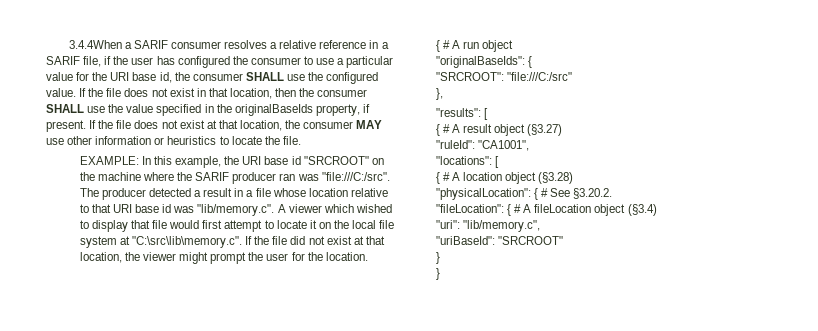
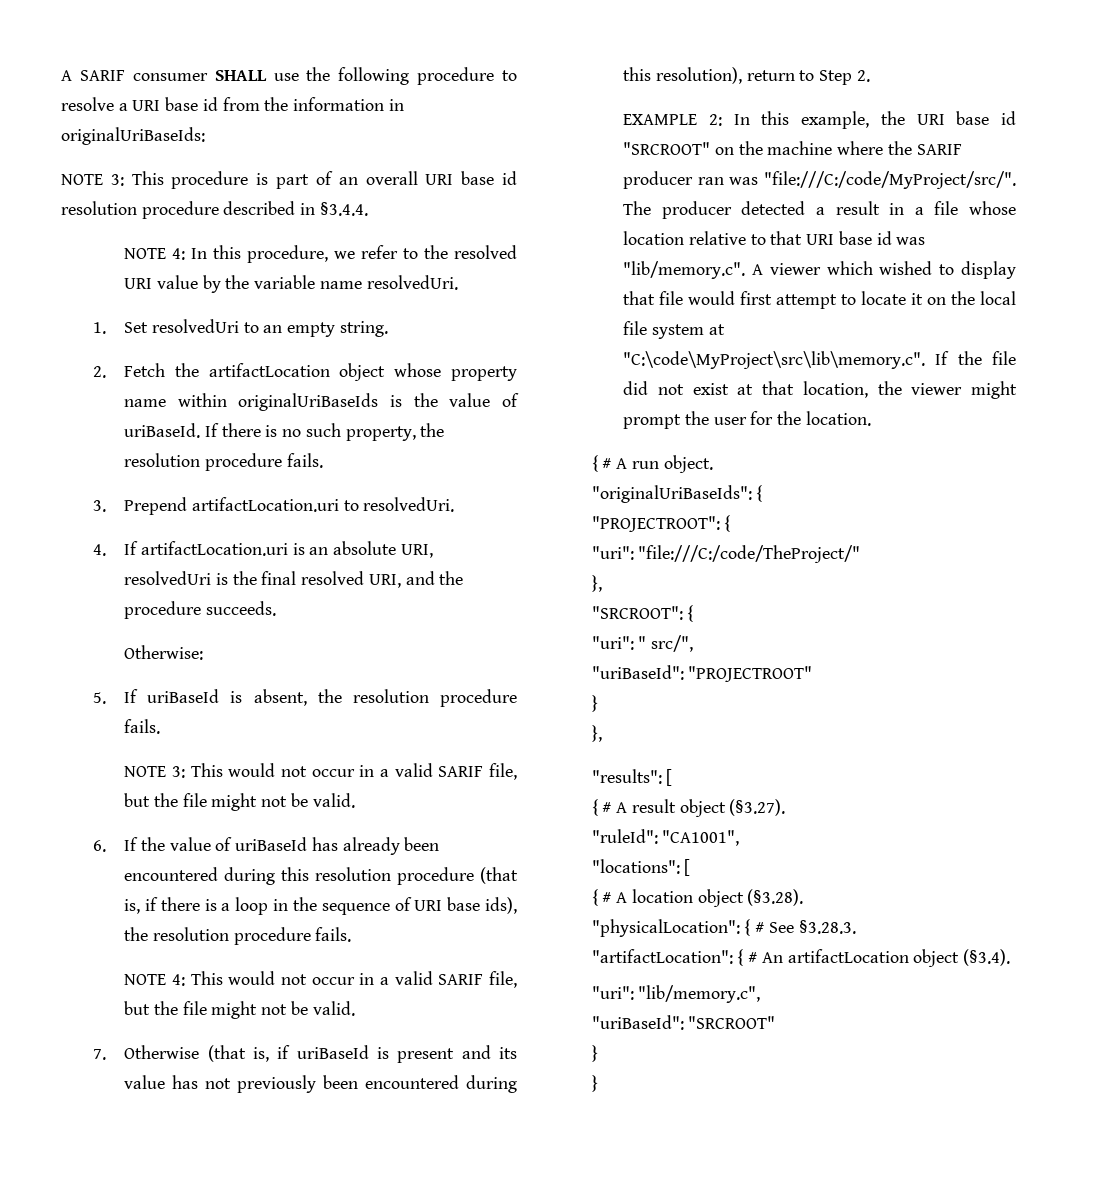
[68,40,389,49] [46,56,394,68] [46,72,379,84] [46,88,368,99] [46,104,370,116] [46,120,383,132] [46,136,301,145] [79,156,139,165] 3.4.4When a SARIF consumer resolves a relative reference in a SARIF file, if the user has configured the consumer to use a particular value for the URI base id, the consumer SHALL use the configured value. If the file does not exist in that location, then the consumer SHALL use the value specified in the originalBaseIds property, if present. If the file does not exist at that location, the consumer MAY use other information or heuristics to locate the file. // EXAMPLE: -> [61,67,517,85] [61,97,404,111] [61,127,205,145] [61,171,517,189] [61,201,368,219] [124,245,518,263] [124,275,458,293] [92,319,388,337] [92,363,517,381] [124,393,519,411] [124,423,445,441] [124,453,323,471] [92,497,455,515] [92,541,433,558] [124,571,464,588] [124,601,276,619] [124,645,204,660] [92,689,517,707] [124,719,161,734] [124,763,517,780] [124,793,355,811] [92,837,440,855] [124,867,518,885] [124,897,517,915] [124,927,352,945] [124,971,517,988] [124,1001,355,1019] [92,1045,518,1063] [124,1075,517,1093] [623,67,870,85] [623,114,722,126] A SARIF consumer SHALL use the following procedure to resolve a URI base id from the information in originalUriBaseIds: // NOTE 3: This procedure is part of an overall URI base id resolution procedure described in §3.4.4. // NOTE 4: In this procedure, we refer to the resolved URI value by the variable name resolvedUri. // 1. Set resolvedUri to an empty string. // 2. Fetch the artifactLocation object whose property name within originalUriBaseIds is the value of uriBaseId. If there is no such property, the resolution procedure fails. // 3. Prepend artifactLocation.uri to resolvedUri. // 4. If artifactLocation.uri is an absolute URI, resolvedUri is the final resolved URI, and the procedure succeeds. // Otherwise: // 5. If uriBaseId is absent, the resolution procedure fails. // NOTE 3: This would not occur in a valid SARIF file, but the file might not be valid. // 6. If the value of uriBaseId has already been encountered during this resolution procedure (that is, if there is a loop in the sequence of URI base ids), the resolution procedure fails. // NOTE 4: This would not occur in a valid SARIF file, but the file might not be valid. // 7. Otherwise (that is, if uriBaseId is present and its value has not previously been encountered during this resolution), return to Step 2. // EXAMPLE 2:
[321,172,390,181] "file:///C:/src". -> [764,171,1016,189] "file:///C:/code/MyProject/src/".
[131,236,242,248] "C:\src\lib\memory.c". -> [623,351,926,369] "C:\code\MyProject\src\lib\memory.c".
[482,40,514,52] [435,56,532,68] [435,72,572,81] object // "originalBaseIds": { // "SRCROOT": "file:///C:/src" -> [663,455,713,473] [591,485,763,503] [591,515,731,532] [591,545,861,563] [591,575,602,592] [591,605,694,622] [591,635,694,652] [591,665,813,682] [591,695,598,712] object. // "originalUriBaseIds": { // "PROJECTROOT": { // "uri": "file:///C:/code/TheProject/" // }, // "SRCROOT": { // "uri": " src/", // "uriBaseId": "PROJECTROOT" // }
[527,124,563,136] (§3.27) -> [729,799,786,816] (§3.27).
[538,172,574,184] (§3.28) -> [747,889,804,906] (§3.28).
[573,188,613,199] [435,204,657,216] §3.20.2. // "fileLocation": { # A fileLocation object (§3.4) -> [798,920,856,934] [591,949,1010,967] §3.28.3. // "artifactLocation": { # An artifactLocation object (§3.4).

